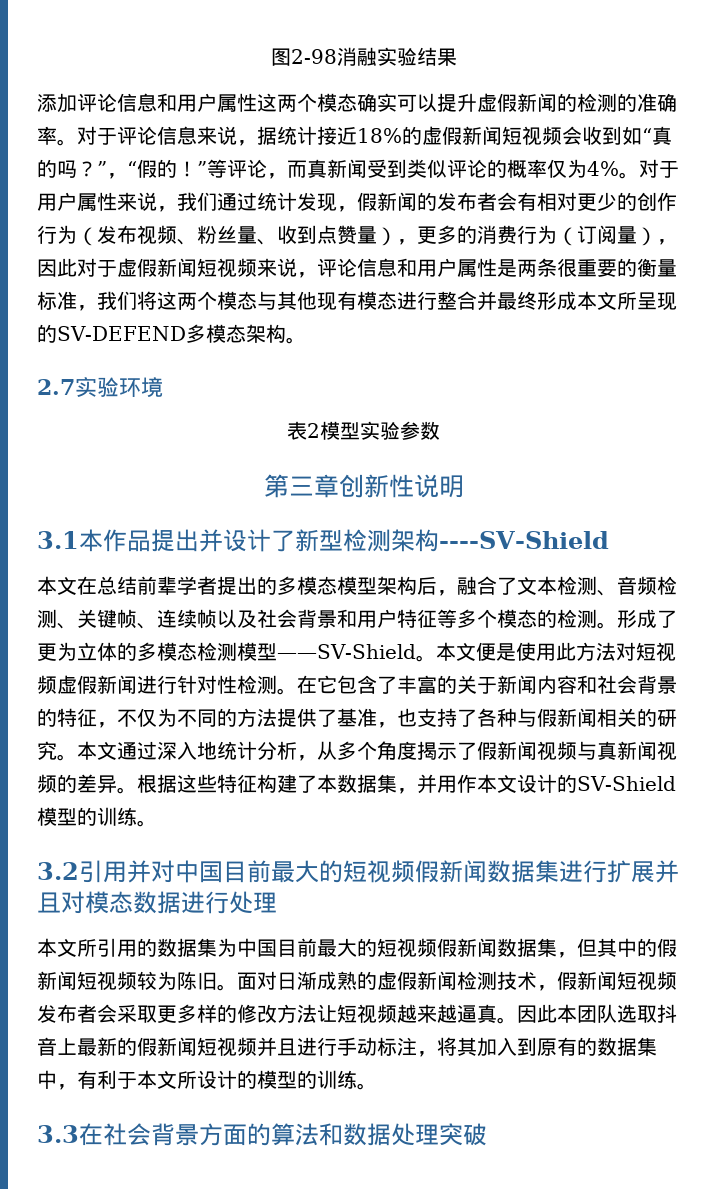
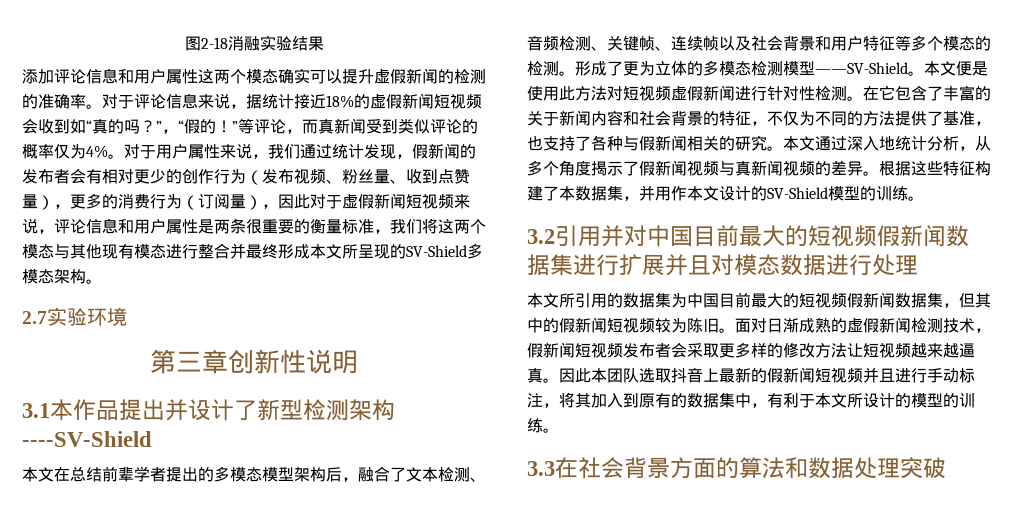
[290,49,337,64] 2-98 -> [200,37,228,49] 2-18
[57,326,186,341] SV-DEFEND -> [406,245,467,257] SV-Shield
[287,421,440,440] // 表2模型实验参数 -> (127, 316) none

